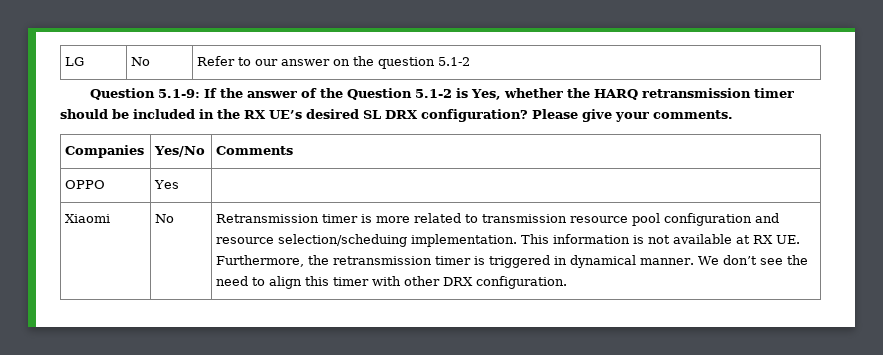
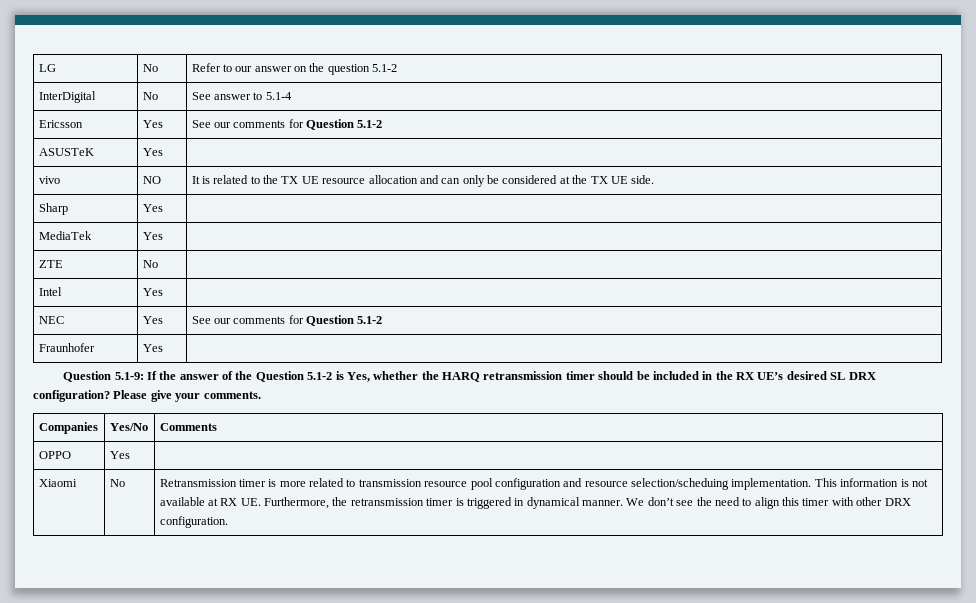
(471, 61) none -> [38,91,96,103] [142,92,158,100] [191,92,292,100] [38,120,83,128] [142,120,163,128] [191,119,383,130] [38,148,94,156] [142,148,163,156] [38,176,60,184] [142,176,161,184] [191,175,655,187] [38,203,68,215] [142,204,163,212] [38,231,92,240] [142,232,163,240] [38,260,63,268] [142,260,158,268] [38,287,62,296] [142,288,163,296] [38,316,64,324] [142,316,163,324] [191,315,383,326] [38,343,95,352] [142,344,163,352] // InterDigital | No | See answer to 5.1-4 // Ericsson | Yes | See our comments for Question 5.1-2 // ASUSTeK | Yes | // vivo | NO | It is related to the TX UE resource allocation and can only be considered at the TX UE side. // Sharp | Yes | // MediaTek | Yes | // ZTE | No | // Intel | Yes | // NEC | Yes | See our comments for Question 5.1-2 // Fraunhofer | Yes |

